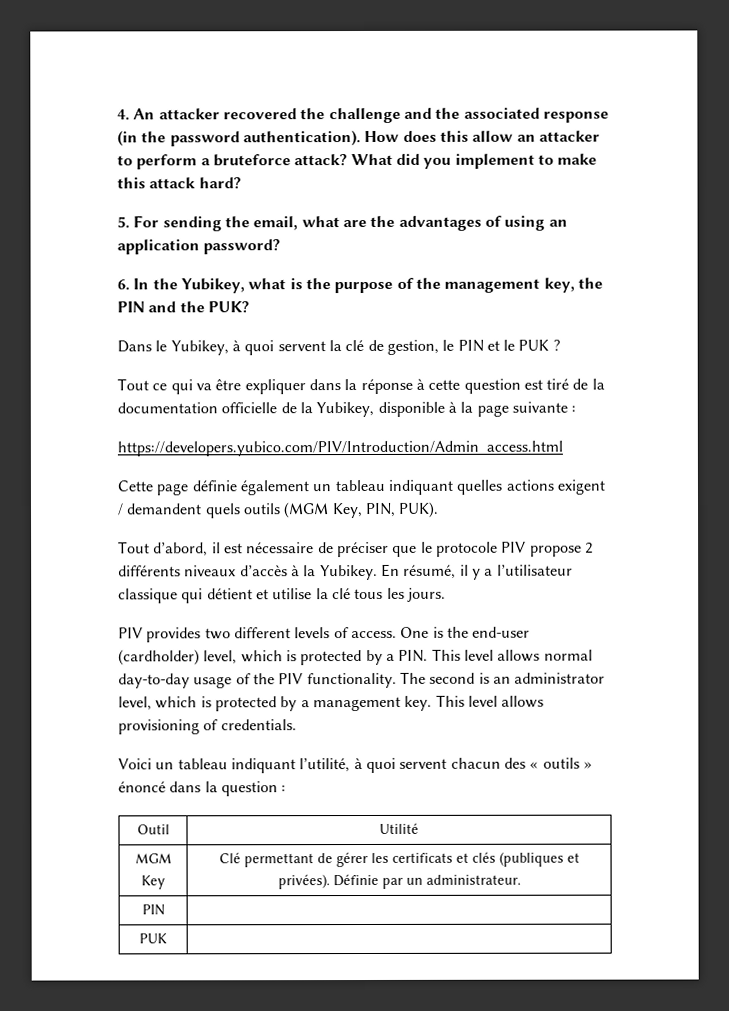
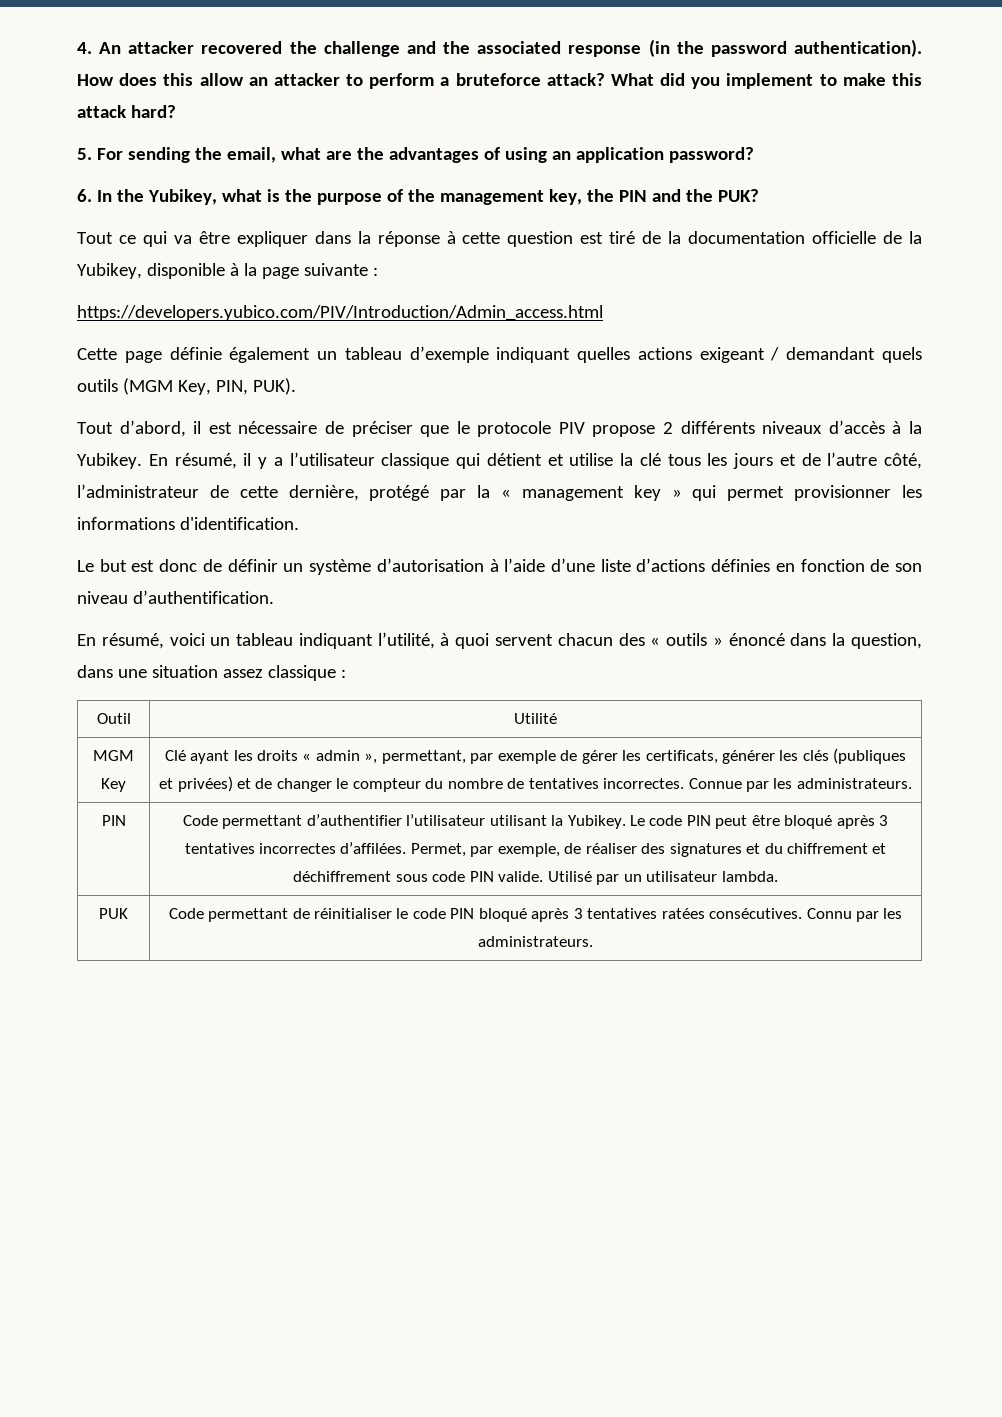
[117,339,560,356] // Dans le Yubikey, à quoi servent la clé de gestion, le PIN et le PUK ? -> (759, 195) none
(385, 485) none -> [409,346,489,363] d’exemple
[556,479,605,495] [117,503,203,516] exigent / demandent -> [699,347,876,363] exigeant / demandant
[406,587,446,602] [118,626,531,643] [118,648,593,666] [118,671,606,689] [118,694,545,712] [118,719,297,735] [118,758,152,770] jours. // PIV provides two different levels of access. One is the end-user (cardholder) level, which is protected by a PIN. This level allows normal day-to-day usage of the PIV functionality. The second is an administrator level, which is protected by a management key. This level allows provisioning of credentials. // Voici -> [733,452,922,469] [77,484,922,501] [77,517,299,530] [77,558,922,575] [77,590,274,604] [77,633,205,649] jours et de l’autre côté, l’administrateur de cette dernière, protégé par la « management key » qui permet provisionner les informations d'identification. // Le but est donc de définir un système d’autorisation à l’aide d’une liste d’actions définies en fonction de son niveau d’authentification. // En résumé, voici
[220,781,278,797] question -> [851,633,923,649] [77,665,336,681] question, dans une situation assez classique
[243,851,580,868] [277,873,521,890] [141,904,165,916] [139,933,167,944] permettant de gérer les certificats et clés (publiques et privées). Définie par un administrateur. // PIN | // PUK | -> [190,748,907,764] [159,776,912,792] [101,815,126,826] [182,814,889,829] [184,842,887,857] [293,871,778,885] [99,908,128,919] [168,908,903,922] [478,936,593,947] ayant les droits « admin », permettant, par exemple de gérer les certificats, générer les clés (publiques et privées) et de changer le compteur du nombre de tentatives incorrectes. Connue par les administrateurs. // PIN | Code permettant d’authentifier l’utilisateur utilisant la Yubikey. Le code PIN peut être bloqué après 3 tentatives incorrectes d’affilées. Permet, par exemple, de réaliser des signatures et du chiffrement et déchiffrement sous code PIN valide. Utilisé par un utilisateur lambda. // PUK | Code permettant de réinitialiser le code PIN bloqué après 3 tentatives ratées consécutives. Connu par les administrateurs.

